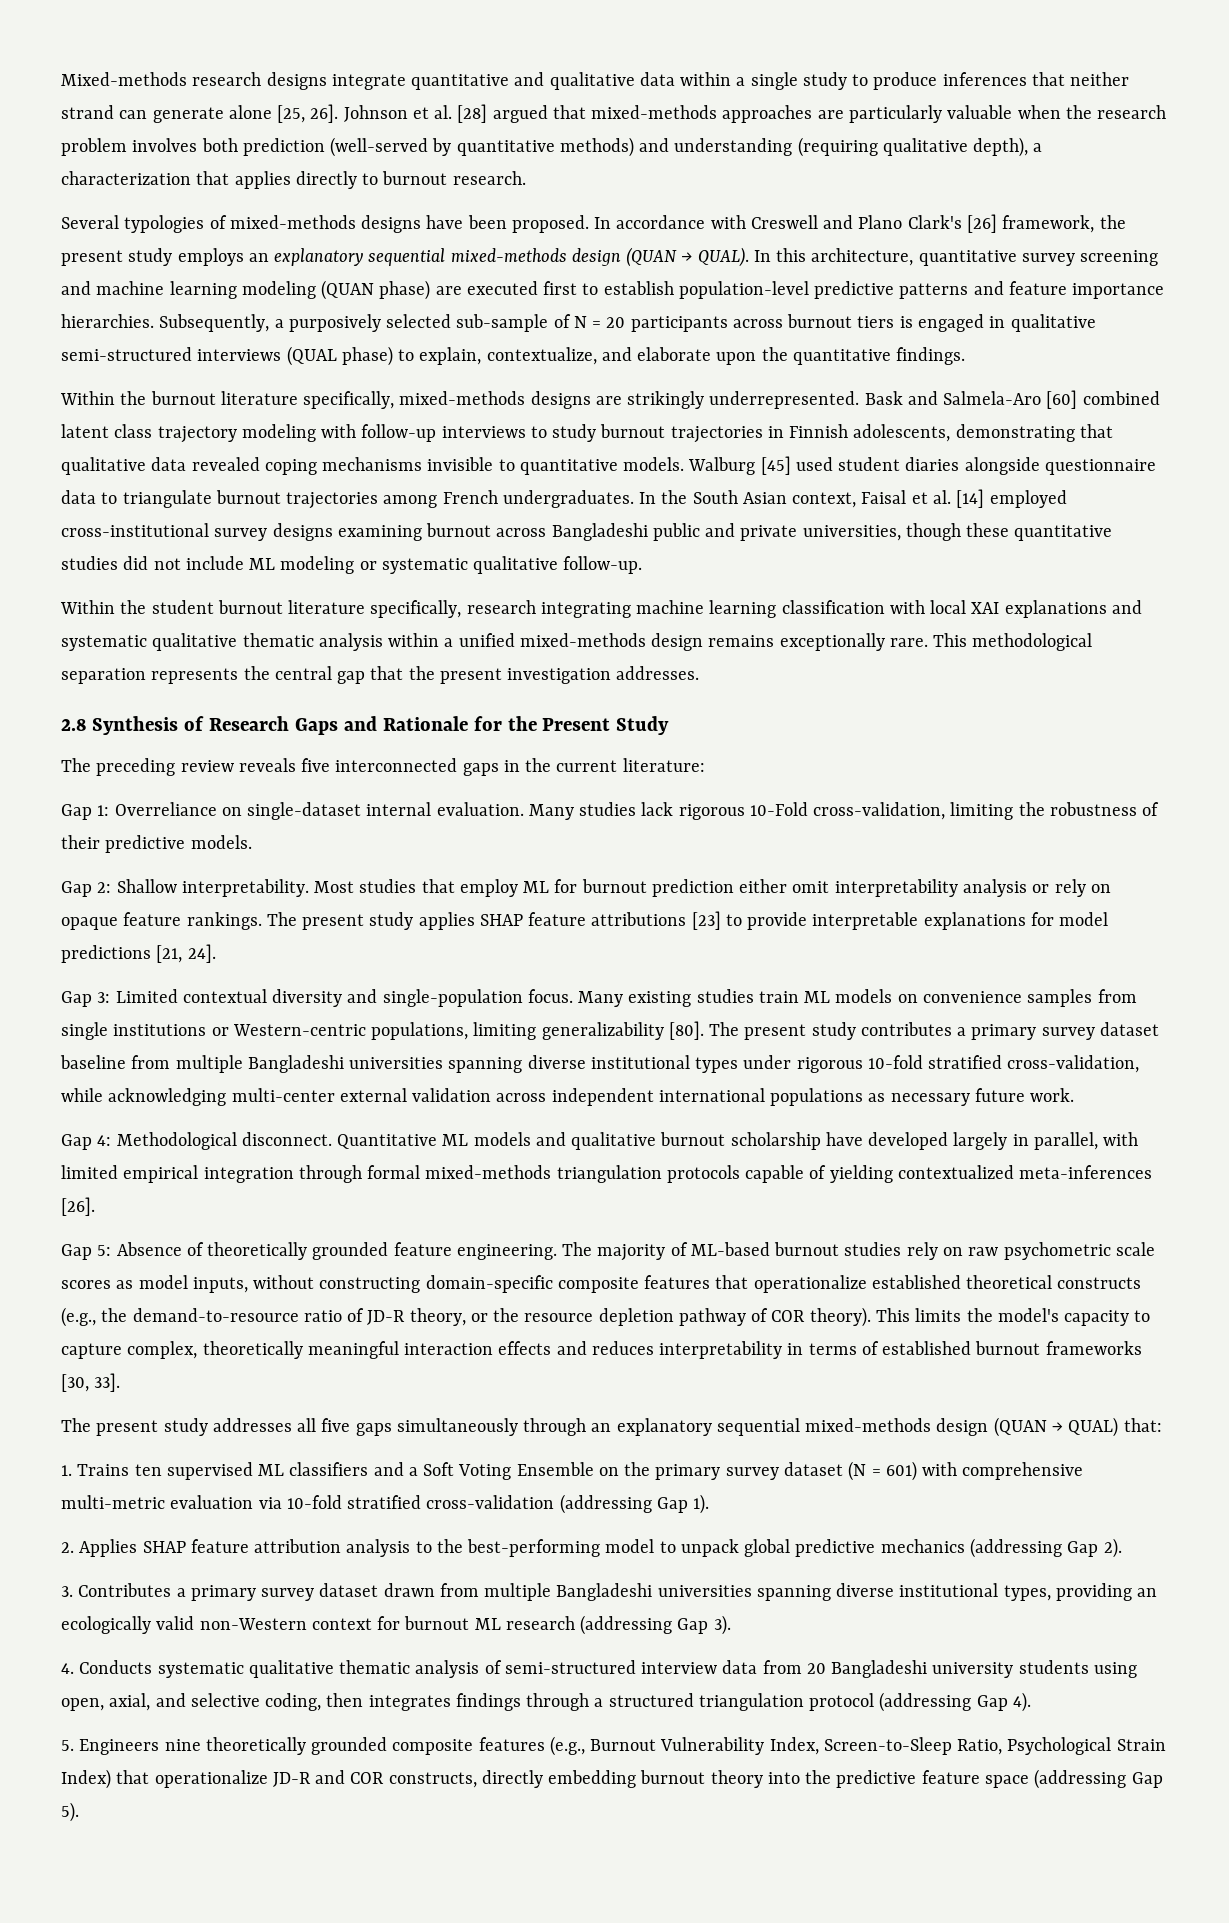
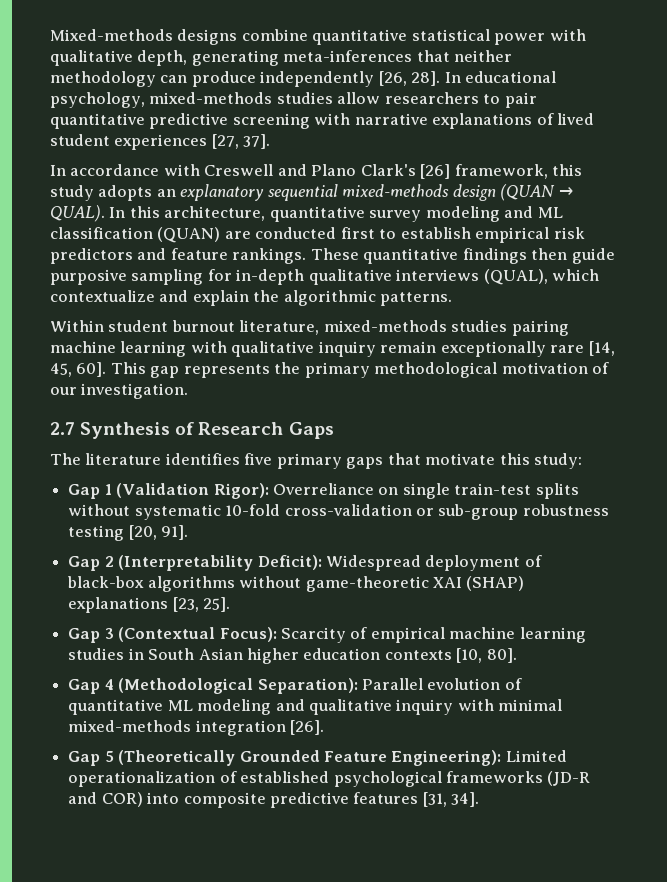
[192,72,1130,90] [61,104,1167,123] [61,137,1043,157] [61,171,526,189] [61,215,589,233] research designs integrate quantitative and qualitative data within a single study to produce inferences that neither strand can generate alone [25, 26]. Johnson et al. [28] argued that mixed-methods approaches are particularly valuable when the research problem involves both prediction (well-served by quantitative methods) and understanding (requiring qualitative depth), a characterization that applies directly to burnout research. // Several typologies of mixed-methods designs have been proposed. -> [177,29,586,45] [50,50,513,66] [50,71,557,87] [50,92,537,108] [50,113,595,129] [50,134,271,150] designs combine quantitative statistical power with qualitative depth, generating meta-inferences that neither methodology can produce independently [26, 28]. In educational psychology, mixed-methods studies allow researchers to pair quantitative predictive screening with narrative explanations of lived student experiences [27, 37]. //
[1099,215,1126,229] [61,248,244,266] the present study employs -> [552,164,583,176] [50,185,153,201] this study adopts
[1080,250,1159,266] [61,280,1165,300] [61,314,1096,332] [61,346,966,366] [60,390,1160,409] [61,424,1113,443] [61,456,1156,475] [61,489,1067,509] [61,523,1113,541] [61,556,643,574] [60,600,1142,618] [61,633,1093,651] [61,666,700,684] [61,716,670,735] [61,758,705,776] [61,802,1160,820] [61,835,252,853] [61,879,1111,897] [61,911,1109,930] [61,944,216,963] [61,989,1137,1007] [61,1021,1159,1040] [60,1055,1140,1073] [61,1088,1075,1106] [61,1132,1139,1150] [61,1165,1153,1183] [61,1197,95,1216] [61,1242,1155,1261] [61,1275,1142,1293] [61,1307,1151,1327] [61,1341,1142,1359] [61,1373,121,1392] [61,1417,1162,1437] [61,1461,1084,1481] [61,1494,710,1514] [61,1538,1122,1558] [61,1583,1158,1601] [61,1615,731,1635] [61,1660,1137,1678] [61,1692,1031,1712] [61,1736,1166,1756] [61,1769,1163,1789] [61,1802,79,1822] screening and machine learning modeling (QUAN phase) are executed first to establish population-level predictive patterns and feature importance hierarchies. Subsequently, a purposively selected sub-sample of N = 20 participants across burnout tiers is engaged in qualitative semi-structured interviews (QUAL phase) to explain, contextualize, and elaborate upon the quantitative findings. // Within the burnout literature specifically, mixed-methods designs are strikingly underrepresented. Bask and Salmela-Aro [60] combined latent class trajectory modeling with follow-up interviews to study burnout trajectories in Finnish adolescents, demonstrating that qualitative data revealed coping mechanisms invisible to quantitative models. Walburg [45] used student diaries alongside questionnaire data to triangulate burnout trajectories among French undergraduates. In the South Asian context, Faisal et al. [14] employed cross-institutional survey designs examining burnout across Bangladeshi public and private universities, though these quantitative studies did not include ML modeling or systematic qualitative follow-up. // Within the student burnout literature specifically, research integrating machine learning classification with local XAI explanations and systematic qualitative thematic analysis within a unified mixed-methods design remains exceptionally rare. This methodological separation represents the central gap that the present investigation addresses. // 2.8 Synthesis of Research Gaps and Rationale for the Present Study // The preceding review reveals five interconnected gaps in the current literature: // Gap 1: Overreliance on single-dataset internal evaluation. Many studies lack rigorous 10-Fold cross-validation, limiting the robustness of their predictive models. // Gap 2: Shallow interpretability. Most studies that employ ML for burnout prediction either omit interpretability analysis or rely on opaque feature rankings. The present study applies SHAP feature attributions [23] to provide interpretable explanations for model predictions [21, 24]. // Gap 3: Limited contextual diversity and single-population focus. Many existing studies train ML models on convenience samples from single institutions or Western-centric populations, limiting generalizability [80]. The present study contributes a primary survey dataset baseline from multiple Bangladeshi universities spanning diverse institutional types under rigorous 10-fold stratified cross-validation, while acknowledging multi-center external validation across independent international populations as necessary future work. // Gap 4: Methodological disconnect. Quantitative ML models and qualitative burnout scholarship have developed largely in parallel, with limited empirical integration through formal mixed-methods triangulation protocols capable of yielding contextualized meta-inferences [26]. // Gap 5: Absence of theoretically grounded feature engineering. The majority of ML-based burnout studies rely on raw psychometric scale scores as model inputs, without constructing domain-specific composite features that operationalize established theoretical constructs (e.g., the demand-to-resource ratio of JD-R theory, or the resource depletion pathway of COR theory). This limits the model's capacity to capture complex, theoretically meaningful interaction effects and reduces interpretability in terms of established burnout frameworks [30, 33]. // The present study addresses all five gaps simultaneously through an explanatory sequential mixed-methods design (QUAN → QUAL) that: // 1. Trains ten supervised ML classifiers and a Soft Voting Ensemble on the primary survey dataset (N = 601) with comprehensive multi-metric evaluation via 10-fold stratified cross-validation (addressing Gap 1). // 2. Applies SHAP feature attribution analysis to the best-performing model to unpack global predictive mechanics (addressing Gap 2). // 3. Contributes a primary survey dataset drawn from multiple Bangladeshi universities spanning diverse institutional types, providing an ecologically valid non-Western context for burnout ML research (addressing Gap 3). // 4. Conducts systematic qualitative thematic analysis of semi-structured interview data from 20 Bangladeshi university students using open, axial, and selective coding, then integrates findings through a structured triangulation protocol (addressing Gap 4). // 5. Engineers nine theoretically grounded composite features (e.g., Burnout Vulnerability Index, Screen-to-Sleep Ratio, Psychological Strain Index) that operationalize JD-R and COR constructs, directly embedding burnout theory into the predictive feature space (addressing Gap 5). -> [425,206,563,222] [50,227,585,243] [50,248,615,264] [50,269,600,285] [50,290,453,306] [50,320,569,336] [50,341,615,357] [50,362,610,378] [50,383,189,399] [50,422,334,439] [50,453,583,469] [68,483,579,499] [68,504,609,520] [68,525,189,541] [68,555,542,571] [67,576,525,592] [68,597,231,613] [68,627,586,643] [68,648,517,664] [68,678,522,694] [68,699,563,715] [68,720,325,736] [68,750,567,766] [68,771,591,787] [68,792,480,808] modeling and ML classification (QUAN) are conducted first to establish empirical risk predictors and feature rankings. These quantitative findings then guide purposive sampling for in-depth qualitative interviews (QUAL), which contextualize and explain the algorithmic patterns. // Within student burnout literature, mixed-methods studies pairing machine learning with qualitative inquiry remain exceptionally rare [14, 45, 60]. This gap represents the primary methodological motivation of our investigation. // 2.7 Synthesis of Research Gaps // The literature identifies five primary gaps that motivate this study: // Gap 1 (Validation Rigor): Overreliance on single train-test splits without systematic 10-fold cross-validation or sub-group robustness testing [20, 91]. // Gap 2 (Interpretability Deficit): Widespread deployment of black-box algorithms without game-theoretic XAI (SHAP) explanations [23, 25]. // Gap 3 (Contextual Focus): Scarcity of empirical machine learning studies in South Asian higher education contexts [10, 80]. // Gap 4 (Methodological Separation): Parallel evolution of quantitative ML modeling and qualitative inquiry with minimal mixed-methods integration [26]. // Gap 5 (Theoretically Grounded Feature Engineering): Limited operationalization of established psychological frameworks (JD-R and COR) into composite predictive features [31, 34].

